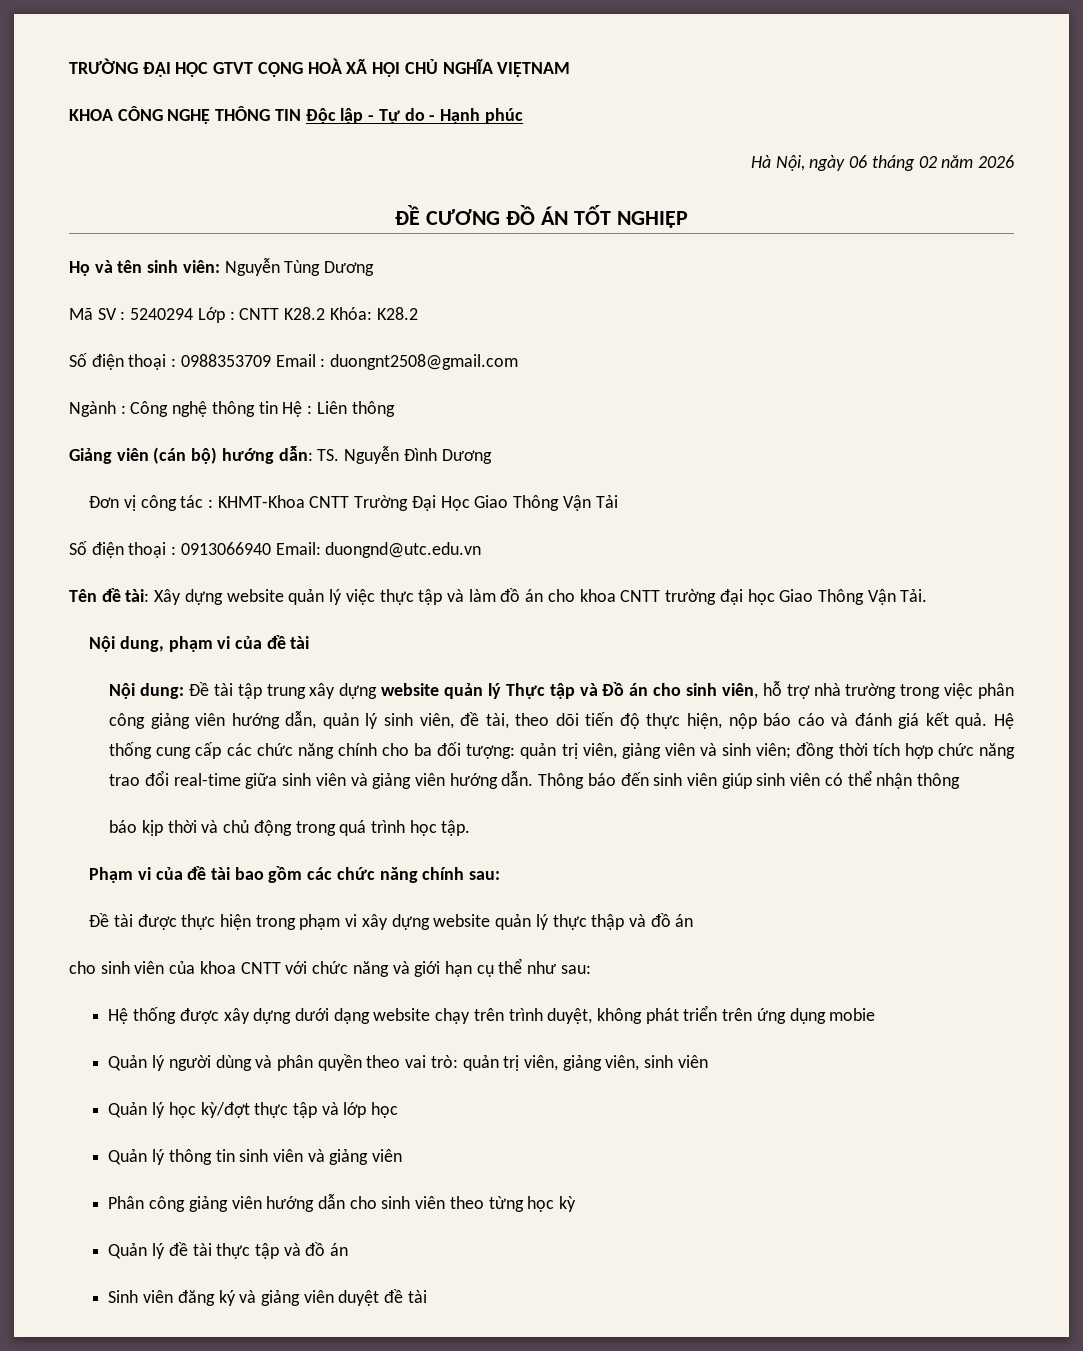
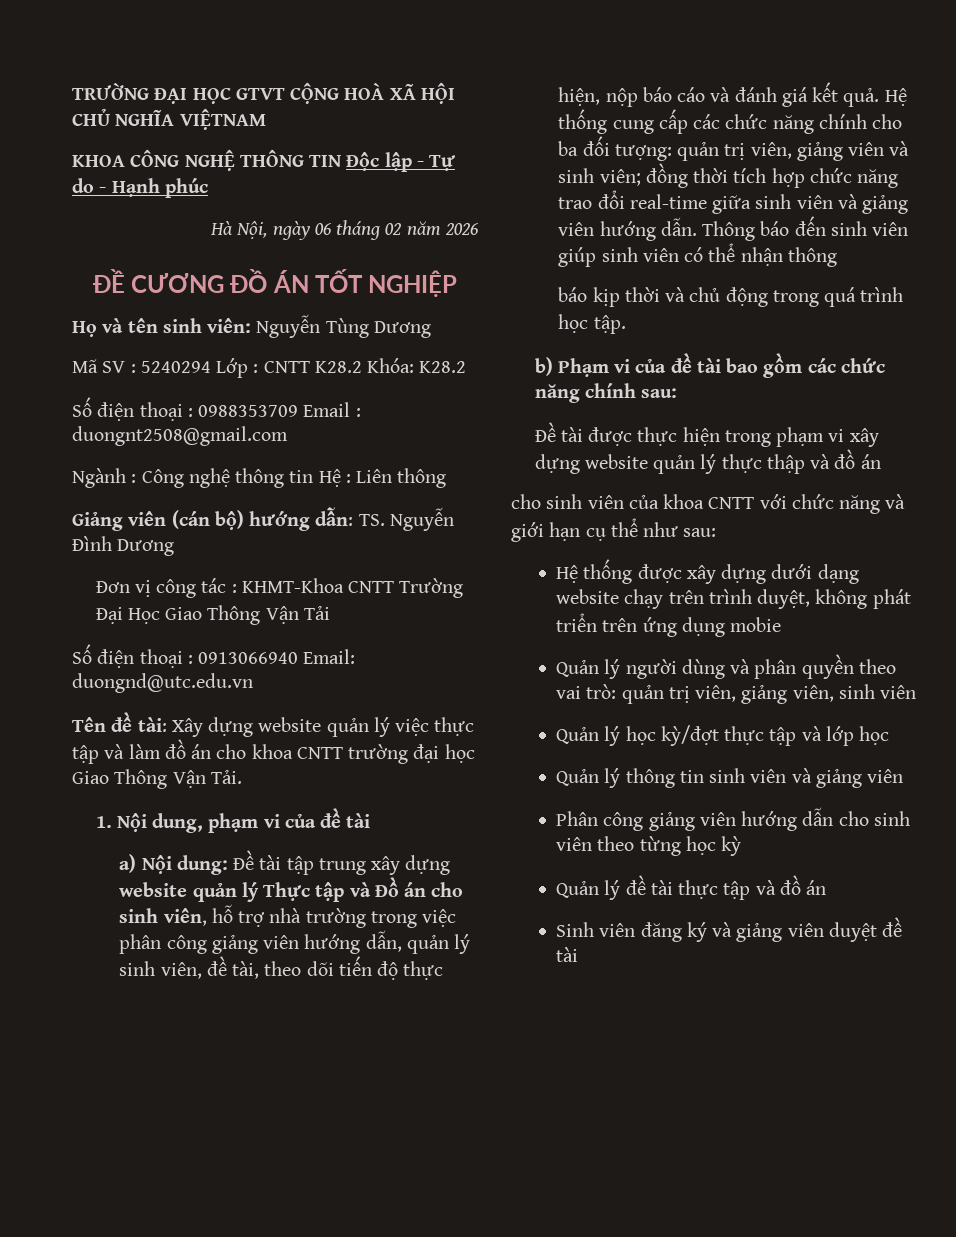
(928, 595) none -> [95,816,112,828] 1.
(310, 642) none -> [119,854,137,873] a)
(471, 828) none -> [534,357,553,376] b)

